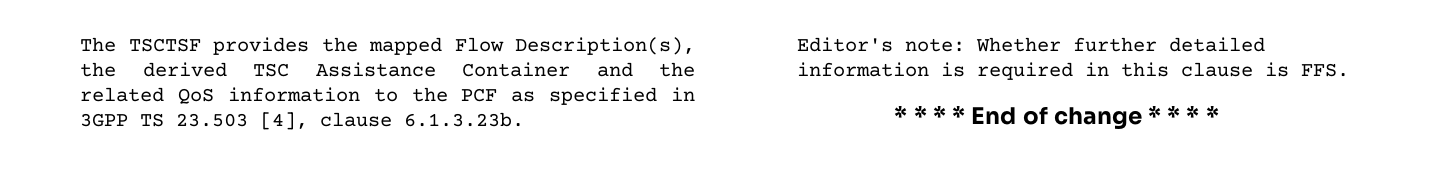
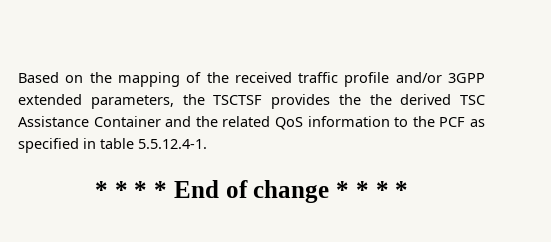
[80,37,695,55] The TSCTSF provides the mapped Flow Description(s), -> [18,72,486,87] [18,94,361,109] Based on the mapping of the received traffic profile and/or 3GPP extended parameters, the TSCTSF provides the
[80,112,524,130] [797,37,1266,52] [797,62,1350,80] 3GPP TS 23.503 [4], clause 6.1.3.23b. // Editor's note: Whether further detailed information is required in this clause is FFS. -> [100,138,207,149] table 5.5.12.4-1.

